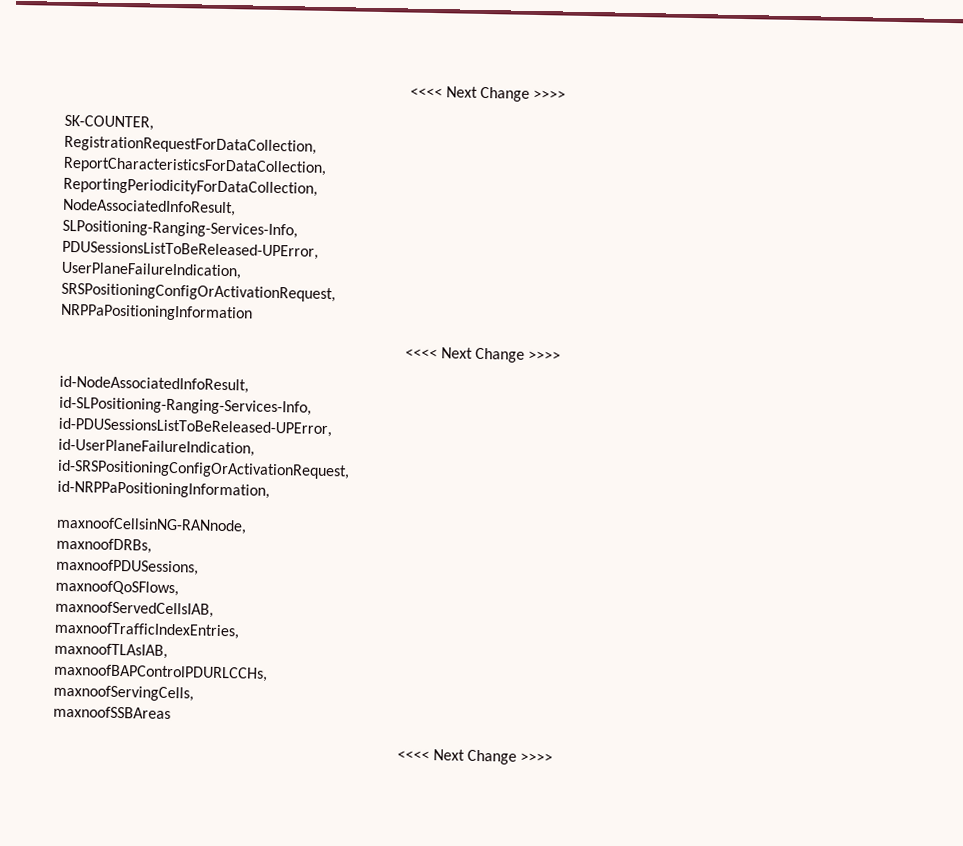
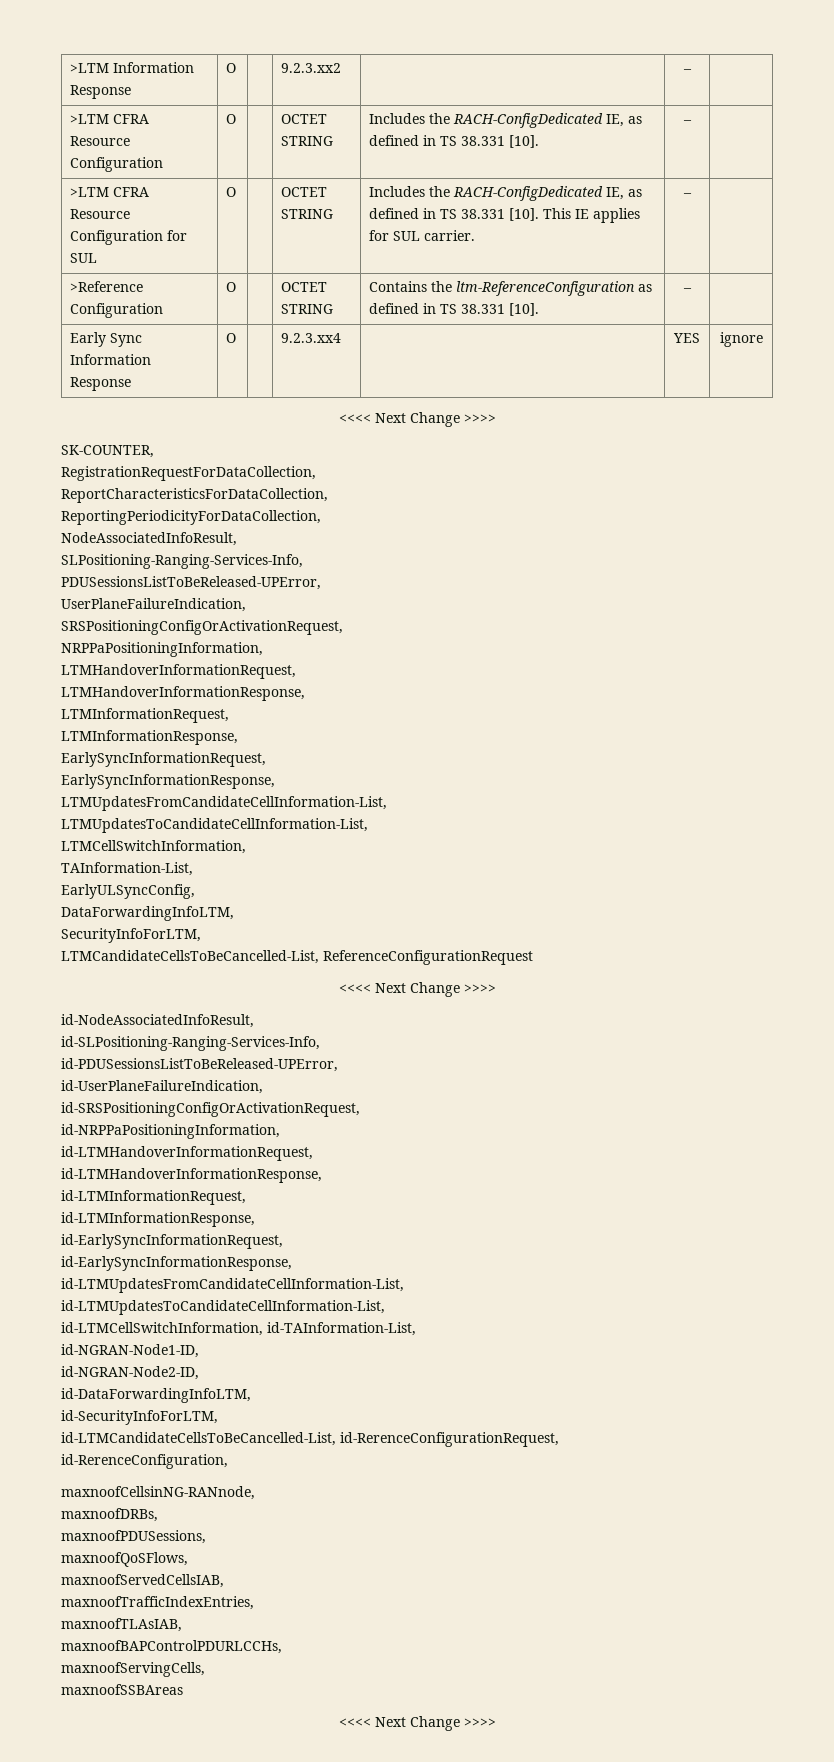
(409, 92) none -> [70,62,195,73] [70,85,132,99] [226,63,237,73] [281,63,342,73] [682,69,692,73] [70,114,150,124] [70,136,131,146] [70,157,164,172] [226,114,237,124] [281,114,328,124] [281,136,334,146] [369,113,643,128] [369,135,540,148] [682,120,692,124] [70,187,150,197] [70,209,131,219] [70,230,188,245] [70,253,98,263] [226,187,237,197] [281,187,328,197] [281,209,334,219] [369,186,643,201] [369,208,641,223] [369,230,476,241] [682,193,692,197] [70,281,144,292] [70,303,164,318] [226,282,237,292] [281,282,328,292] [281,304,334,314] [369,281,653,296] [369,303,540,316] [682,288,692,292] [70,332,143,347] [70,354,152,365] [70,377,132,391] [226,333,237,343] [281,333,342,343] [673,333,700,343] [719,332,763,347] >LTM Information Response | O | | 9.2.3.xx2 | | – | // >LTM CFRA Resource Configuration | O | | OCTET STRING | Includes the RACH-ConfigDedicated IE, as defined in TS 38.331 [10]. | – | // >LTM CFRA Resource Configuration for SUL | O | | OCTET STRING | Includes the RACH-ConfigDedicated IE, as defined in TS 38.331 [10]. This IE applies for SUL carrier. | – | // >Reference Configuration | O | | OCTET STRING | Contains the ltm-ReferenceConfiguration as defined in TS 38.331 [10]. | – | // Early Sync Information Response | O | | 9.2.3.xx4 | | YES | ignore //
[60,303,253,322] NRPPaPositioningInformation -> [61,642,263,657] [61,664,296,679] [61,686,305,701] [61,708,229,723] [61,730,238,745] [61,752,266,767] [61,774,275,789] [61,796,387,811] [61,818,368,833] [61,840,246,854] [61,862,193,876] [61,884,195,899] [61,906,234,921] [61,928,201,943] [61,950,533,965] NRPPaPositioningInformation, // LTMHandoverInformationRequest, // LTMHandoverInformationResponse, // LTMInformationRequest, // LTMInformationResponse, // EarlySyncInformationRequest, // EarlySyncInformationResponse, // LTMUpdatesFromCandidateCellInformation-List, // LTMUpdatesToCandidateCellInformation-List, // LTMCellSwitchInformation, // TAInformation-List, // EarlyULSyncConfig, // DataForwardingInfoLTM, // SecurityInfoForLTM, // LTMCandidateCellsToBeCancelled-List, ReferenceConfigurationRequest
(270, 489) none -> [61,1146,313,1161] [61,1168,322,1183] [61,1190,246,1205] [61,1212,255,1227] [61,1234,283,1249] [61,1256,292,1271] [61,1278,404,1293] [61,1300,385,1315] [61,1322,416,1336] [61,1344,199,1358] [61,1366,199,1380] [61,1388,251,1403] [61,1410,218,1425] [61,1432,559,1447] [61,1454,228,1469] // id-LTMHandoverInformationRequest, // id-LTMHandoverInformationResponse, // id-LTMInformationRequest, // id-LTMInformationResponse, // id-EarlySyncInformationRequest, // id-EarlySyncInformationResponse, // id-LTMUpdatesFromCandidateCellInformation-List, // id-LTMUpdatesToCandidateCellInformation-List, // id-LTMCellSwitchInformation, id-TAInformation-List, // id-NGRAN-Node1-ID, // id-NGRAN-Node2-ID, // id-DataForwardingInfoLTM, // id-SecurityInfoForLTM, // id-LTMCandidateCellsToBeCancelled-List, id-RerenceConfigurationRequest, // id-RerenceConfiguration,

